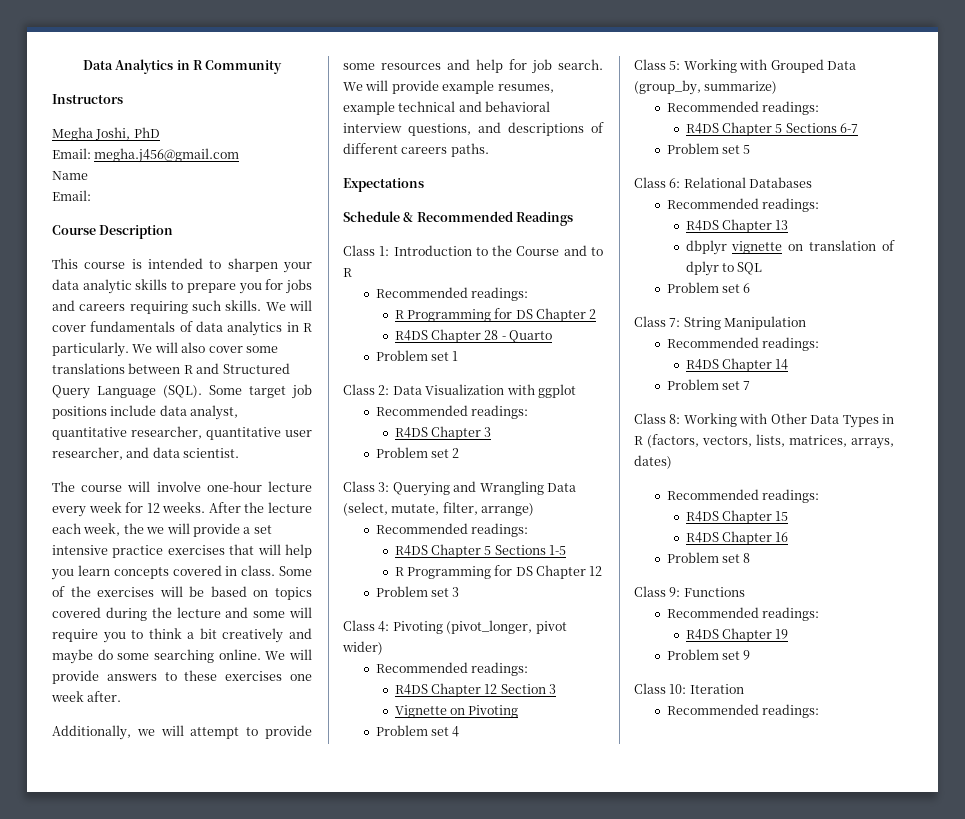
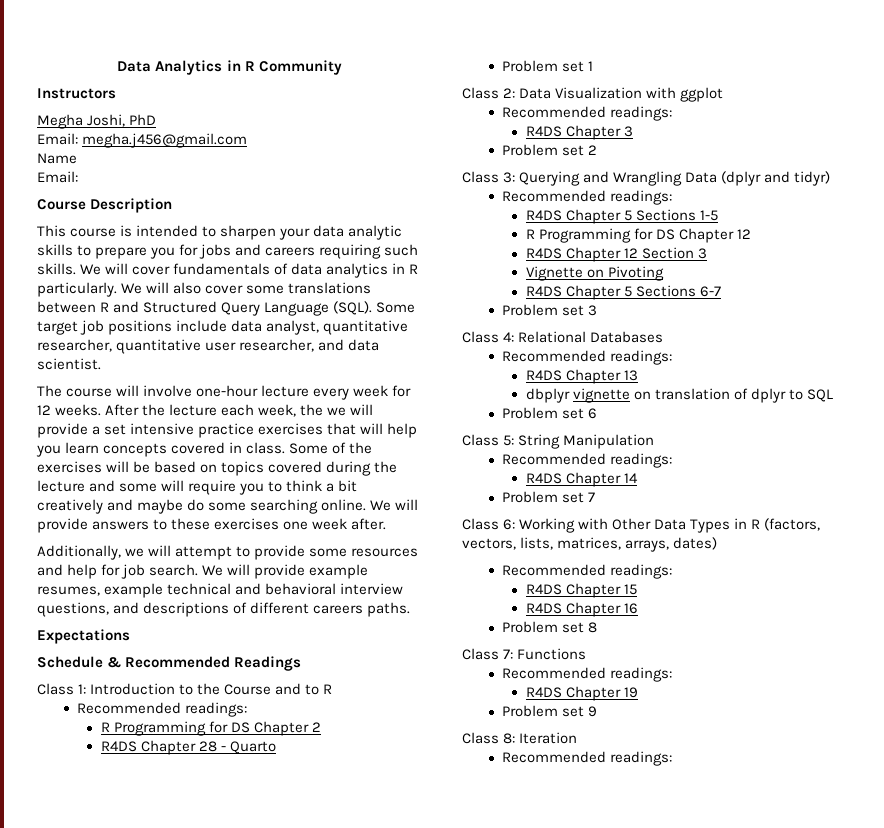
[343,502,535,516] (select, mutate, filter, arrange) -> [721,171,831,186] (dplyr and tidyr)
[375,586,460,597] [343,620,567,634] [342,641,383,655] [375,662,529,676] // Problem set 3 // Class 4: Pivoting (pivot_longer, pivot wider) // Recommended readings: -> (751, 234) none
[375,725,460,737] [634,59,856,73] [634,80,778,95] [666,101,820,115] // Problem set 4 // Class 5: Working with Grouped Data (group_by, summarize) // Recommended readings: -> (664, 273) none
[743,145,751,154] [634,177,681,188] 5 // Class 6: -> [588,305,598,316] [462,331,515,343] 3 // Class 4:
[669,318,681,327] 7: -> [503,435,515,446] 5:
[669,414,681,424] 8: -> [503,519,516,530] 6:
[669,587,681,597] 9: -> [503,649,514,659] 7:
[669,684,687,694] 10: -> [503,733,516,744] 8:

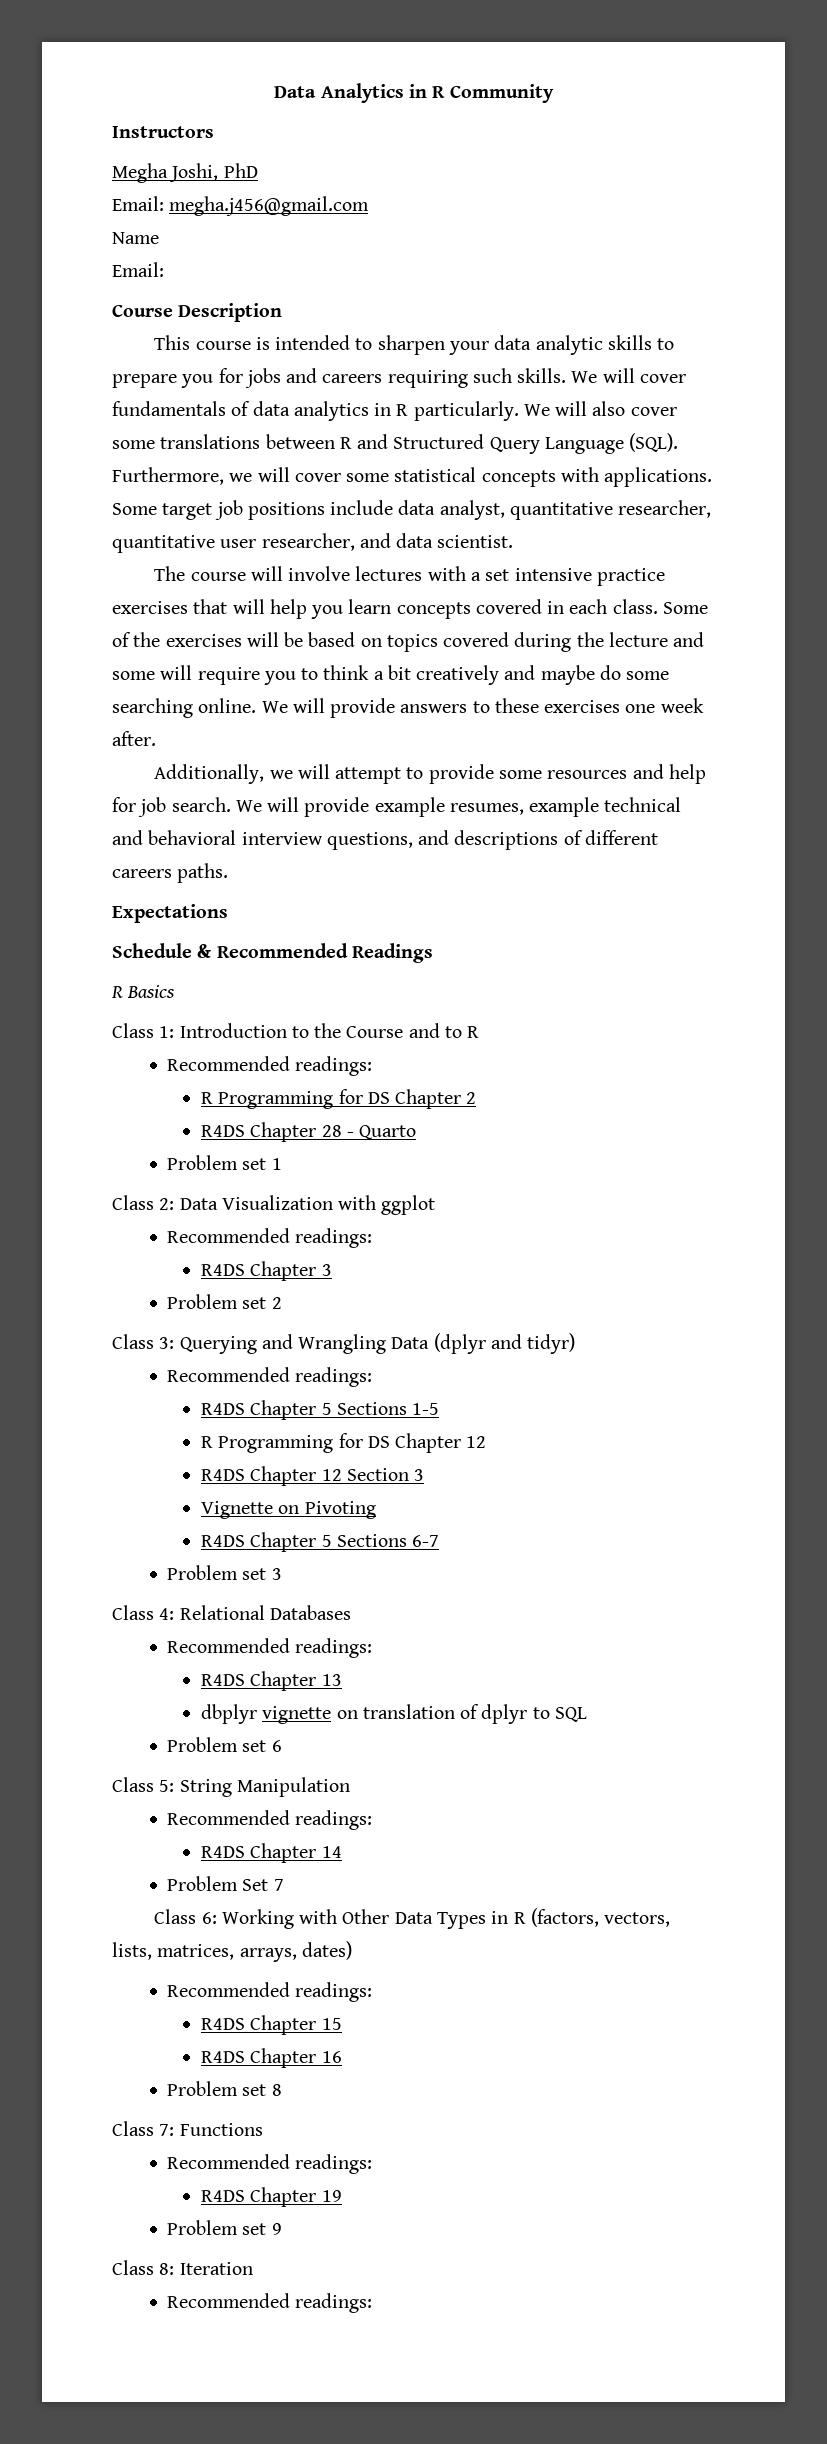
(373, 308) none -> [112,467,713,487] Furthermore, we will cover some statistical concepts with applications.
[196,385,412,400] [37,404,374,417] [37,423,88,438] one-hour lecture every week for 12 weeks. After the lecture each week, the we will provide -> [355,566,466,581] lectures with
(243, 447) none -> [569,599,608,614] each
(302, 663) none -> [111,985,176,998] // R Basics
[562,492,585,503] set -> [242,1879,269,1891] Set

